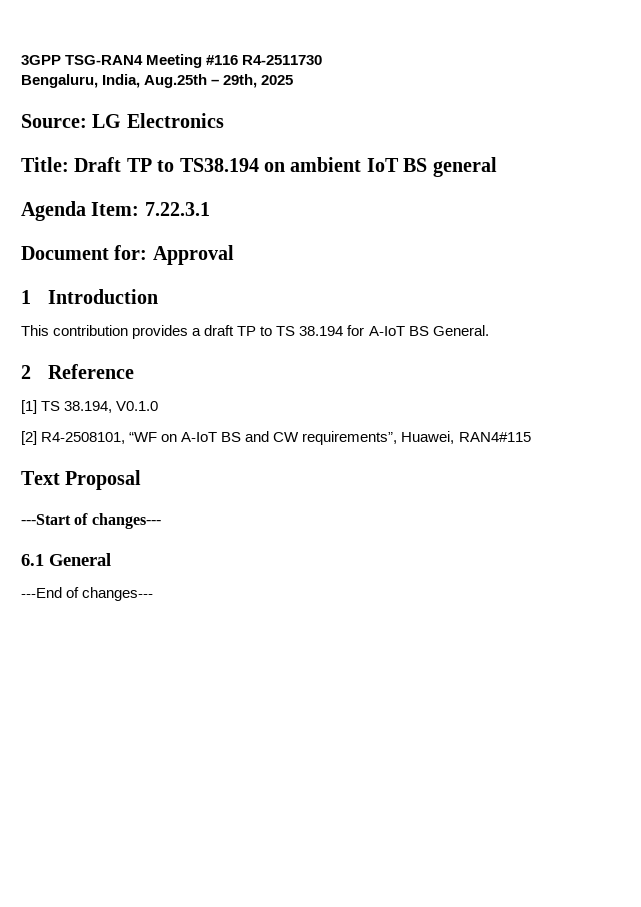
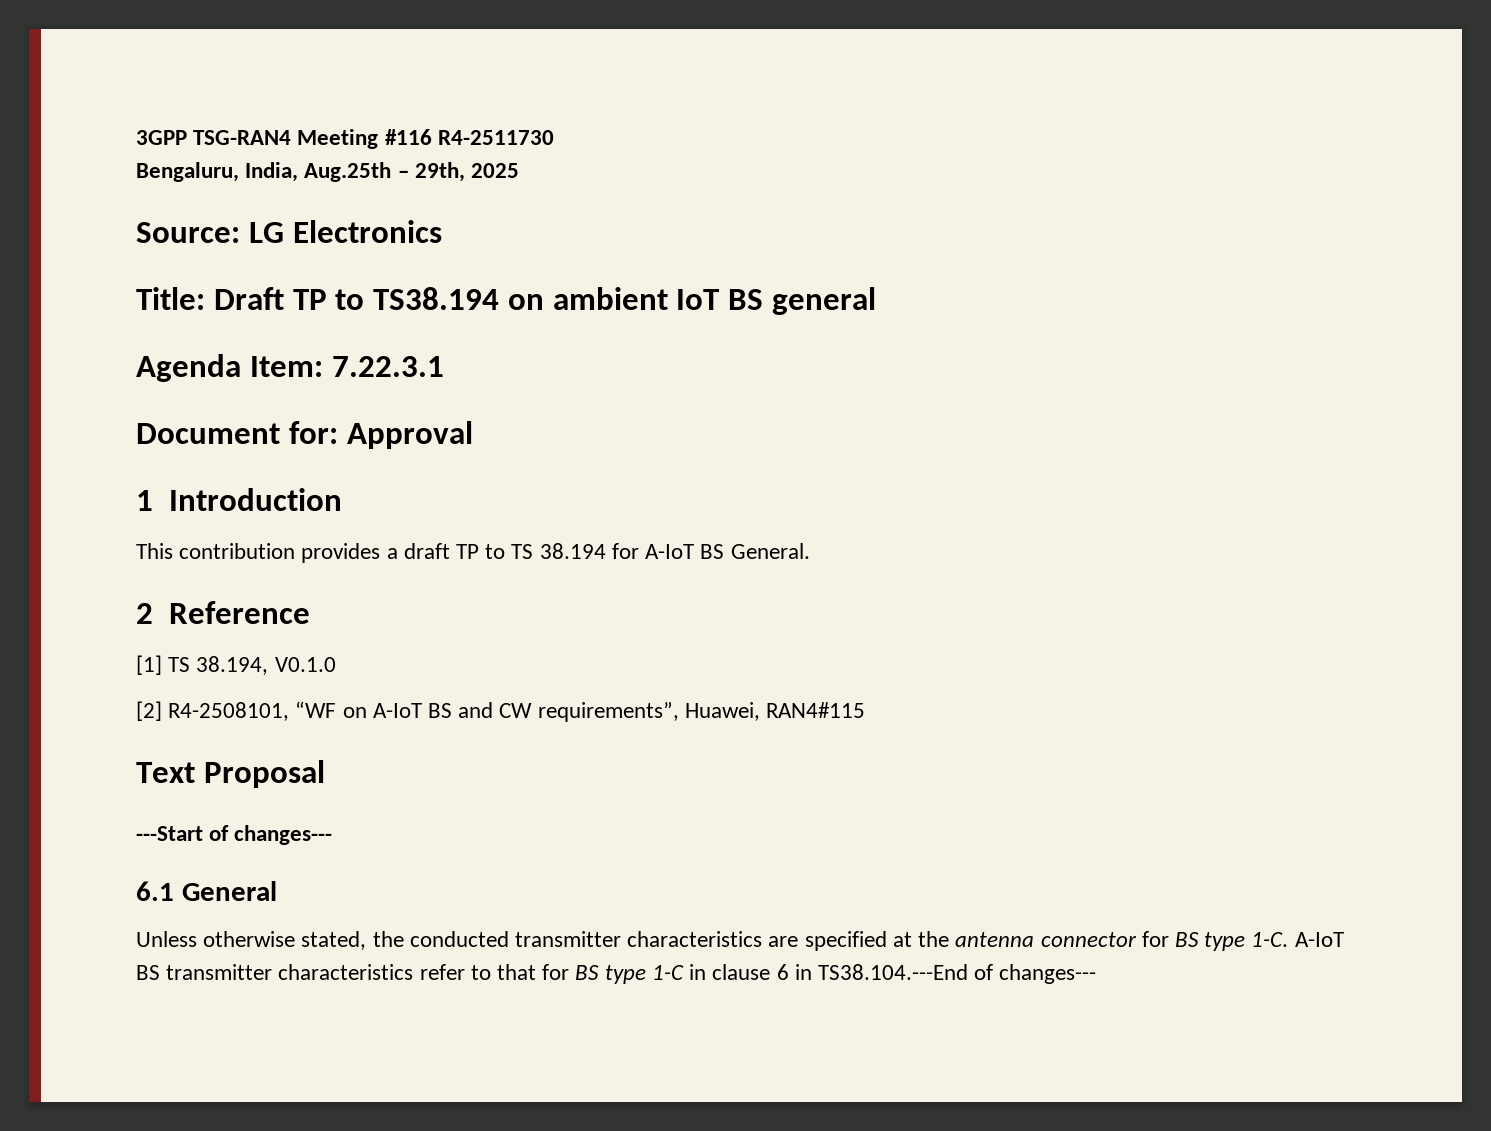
[21,587,62,598] ---End -> [136,931,1344,951] [136,964,968,984] Unless otherwise stated, the conducted transmitter characteristics are specified at the antenna connector for BS type 1-C. A-IoT BS transmitter characteristics refer to that for BS type 1-C in clause 6 in TS38.104.---End

